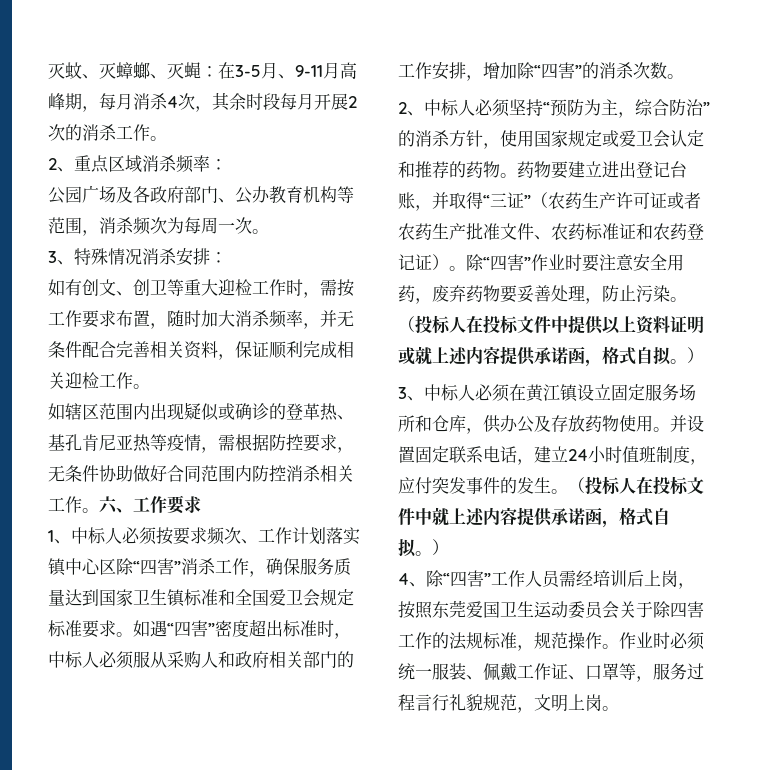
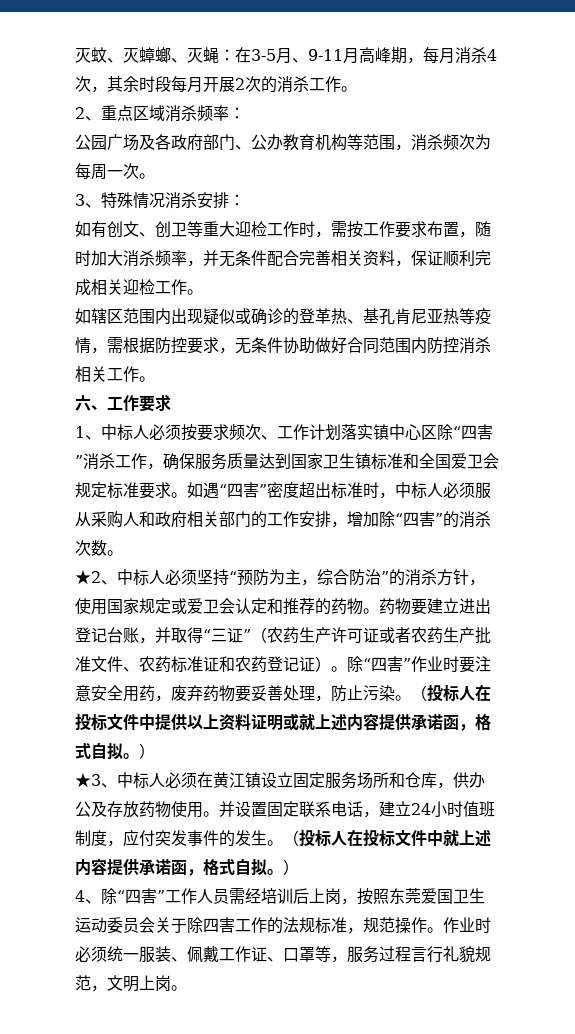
(99, 510) none -> (155, 379) //
[398,102,407,114] 2 -> [75,570,101,585] ★2
[398,387,407,399] 3 -> [75,773,101,788] ★3

